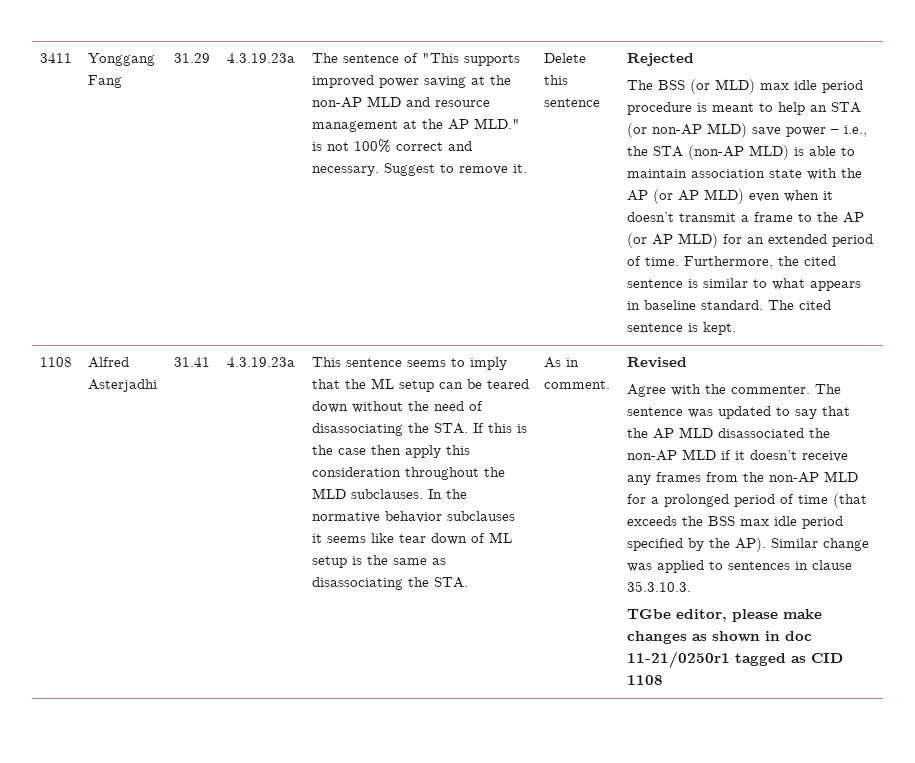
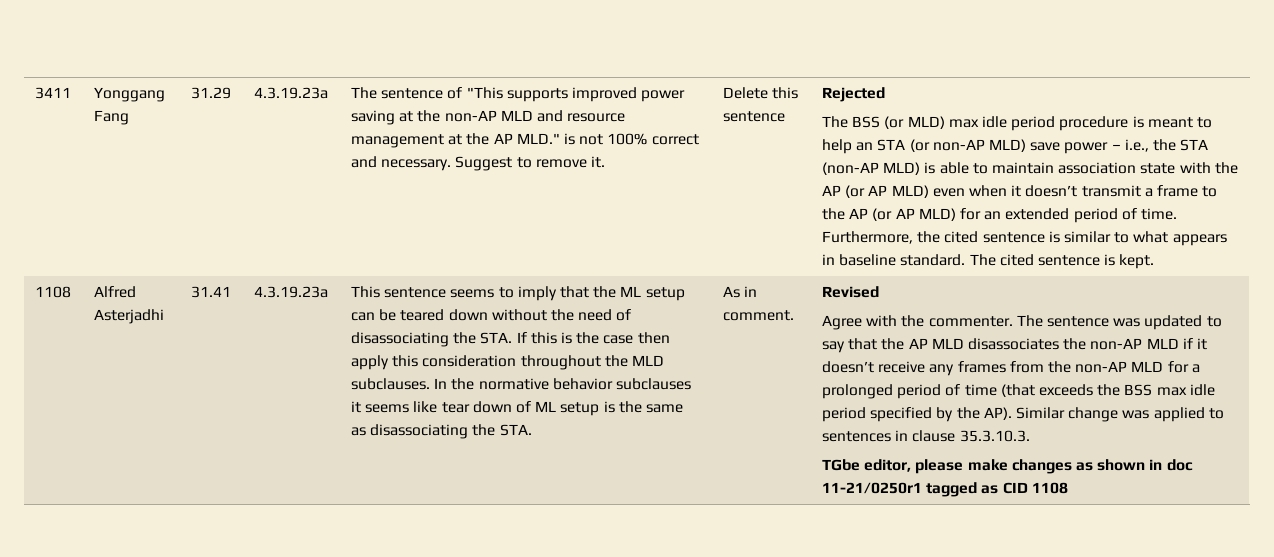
[717,428,804,438] disassociated -> [967,338,1059,350] disassociates

